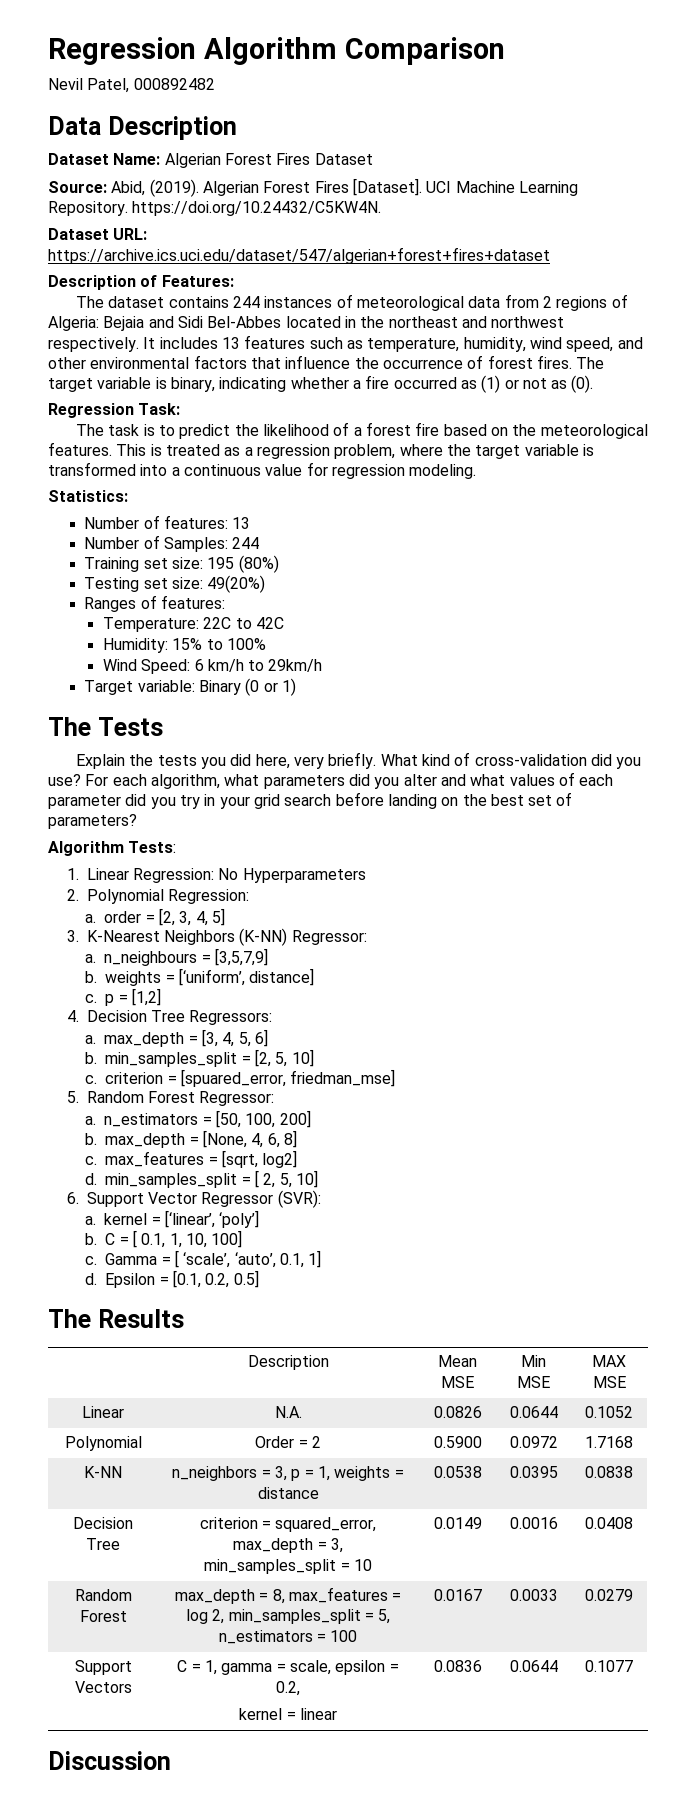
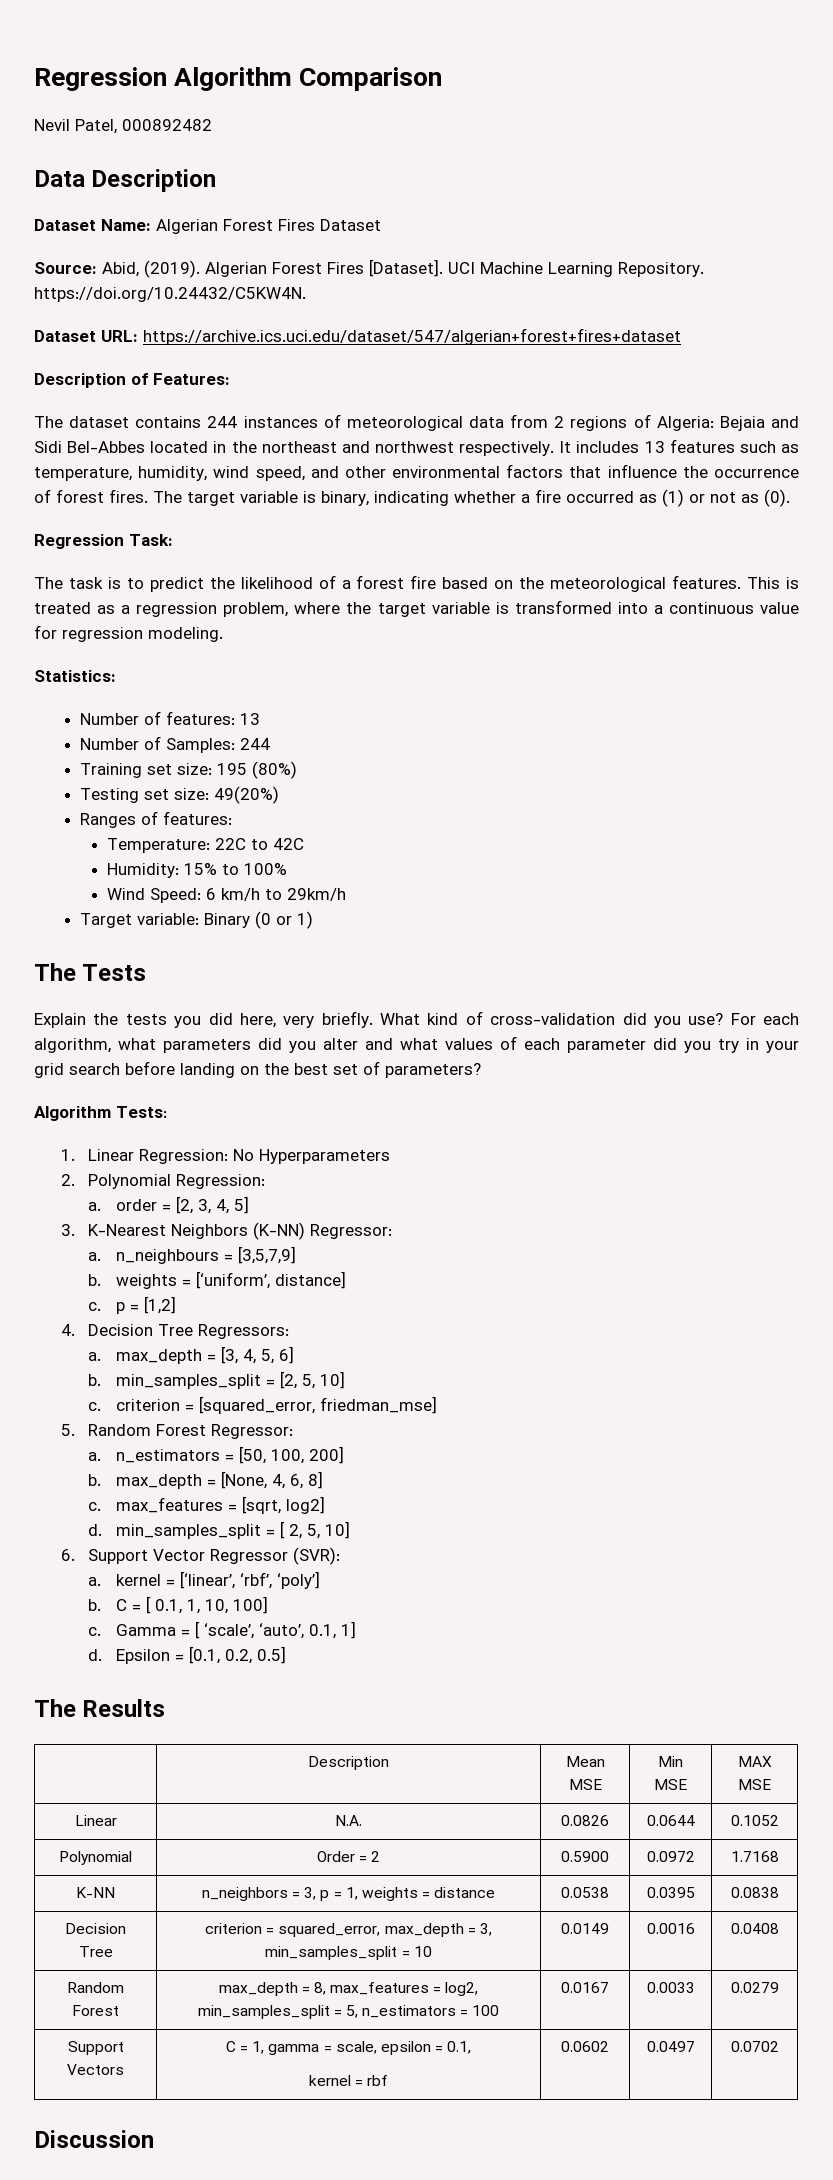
[180,1069,286,1087] [spuared_error, -> [198,1396,315,1414] [squared_error,
(215, 1219) none -> [239,1572,272,1589] ‘rbf’,
[185,1609,225,1624] log 2, -> [445,1982,479,1996] log2,
[276,1681,300,1696] [239,1708,337,1720] [433,1660,482,1672] [509,1660,558,1672] [585,1660,633,1672] 0.2, // kernel = linear | 0.0836 | 0.0644 | 0.1077 -> [447,2041,472,2054] [308,2075,389,2086] [561,2041,609,2052] [646,2041,695,2052] [730,2041,779,2052] 0.1, // kernel = rbf | 0.0602 | 0.0497 | 0.0702

